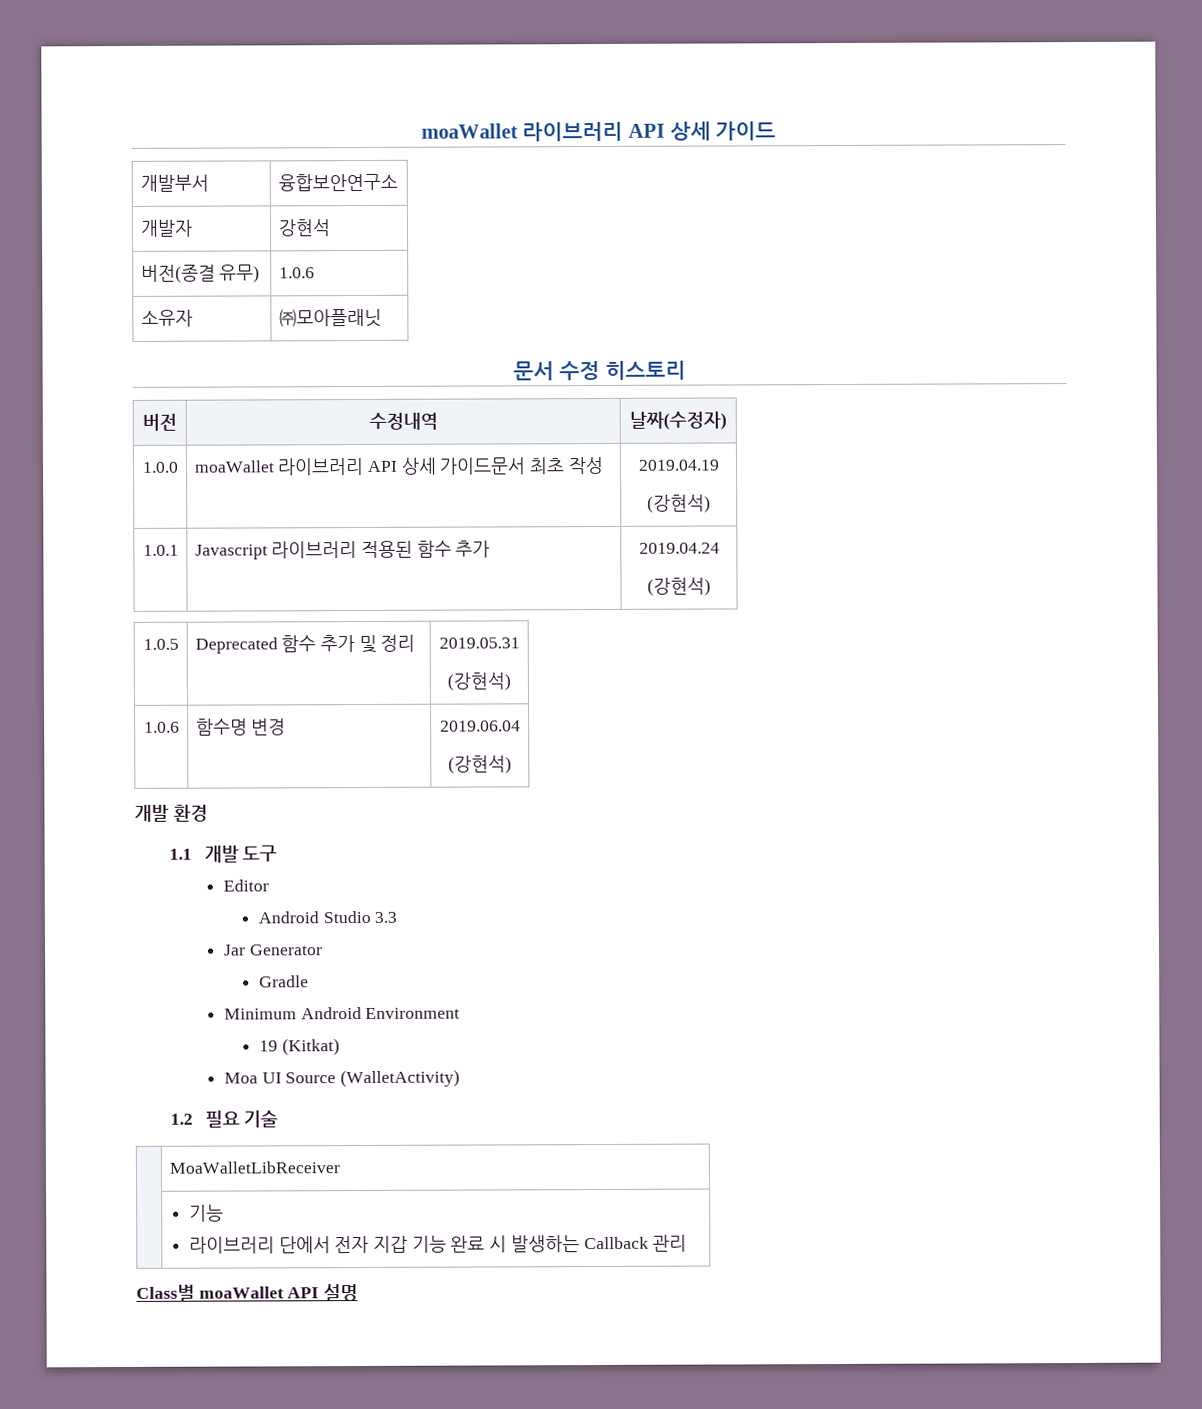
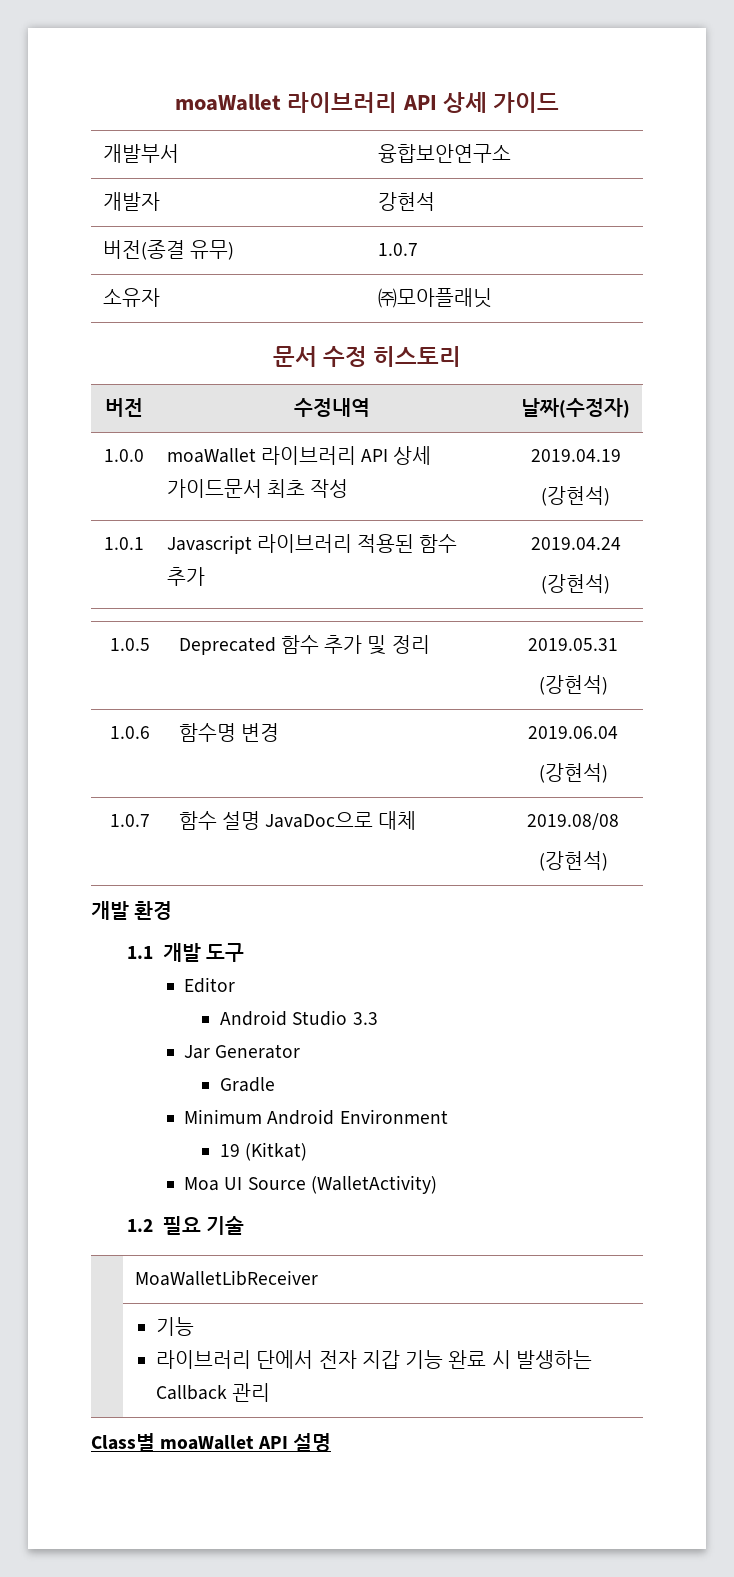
[278,267,315,279] 1.0.6 -> [377,243,418,256] 1.0.7
(512, 764) none -> [109,814,150,827] [178,811,417,830] [527,813,619,830] [538,851,608,871] // 1.0.7 | 함수 설명 JavaDoc으로 대체 | 2019.08/08 // (강현석)

